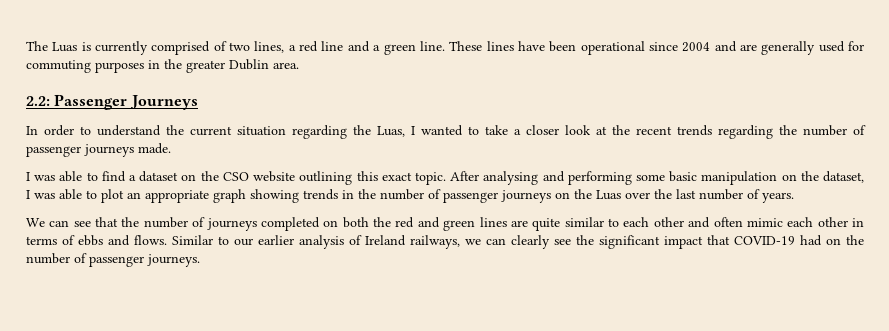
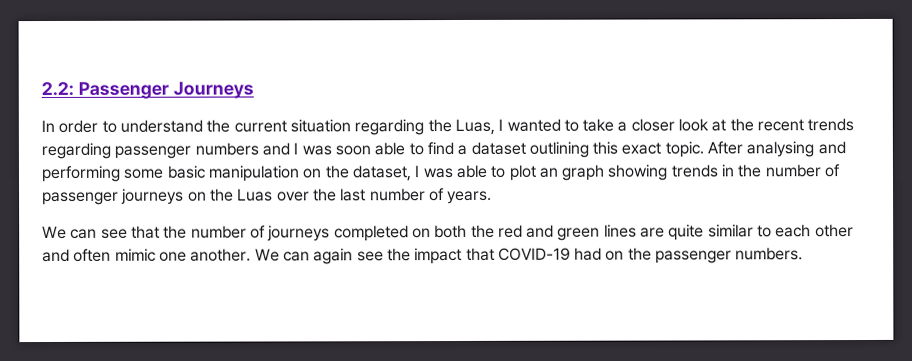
[26,41,864,55] [26,59,299,73] The Luas is currently comprised of two lines, a red line and a green line. These lines have been operational since 2004 and are generally used for commuting purposes in the greater Dublin area. // -> (41, 89) none
[779,125,866,136] [26,143,171,157] [26,172,56,181] the number of passenger journeys made. // I was -> [114,142,371,159] passenger numbers and I was soon
[181,171,296,182] on the CSO website -> (526, 148) none
[145,190,209,203] appropriate -> (558, 172) none
[787,217,864,227] [26,235,550,249] each other in terms of ebbs and flows. Similar to our earlier analysis of Ireland railways, we can clearly -> [158,248,354,265] one another. We can again
[599,235,660,249] significant -> (411, 255) none
[26,253,200,267] number of passenger journeys. -> [655,247,804,264] passenger numbers.

